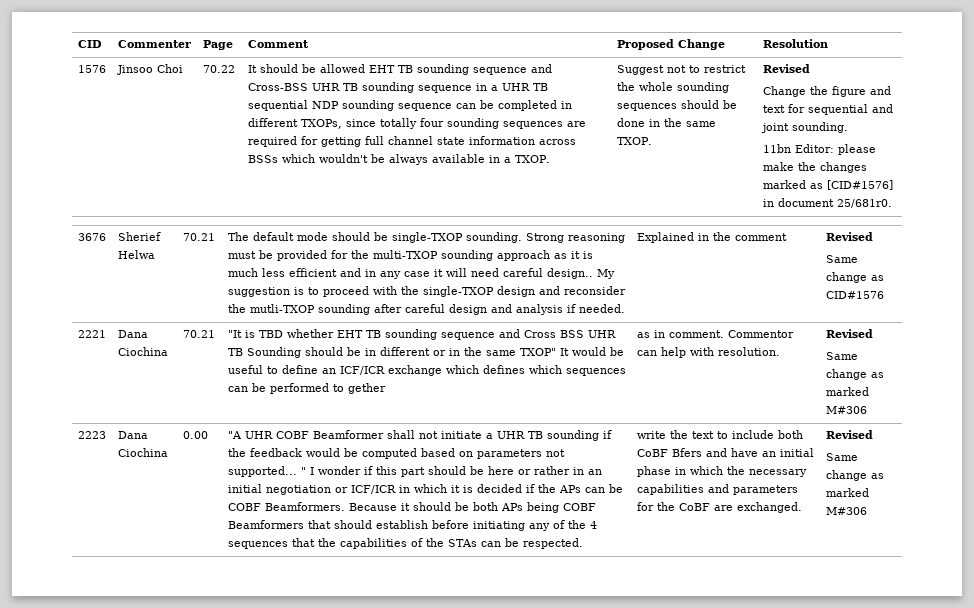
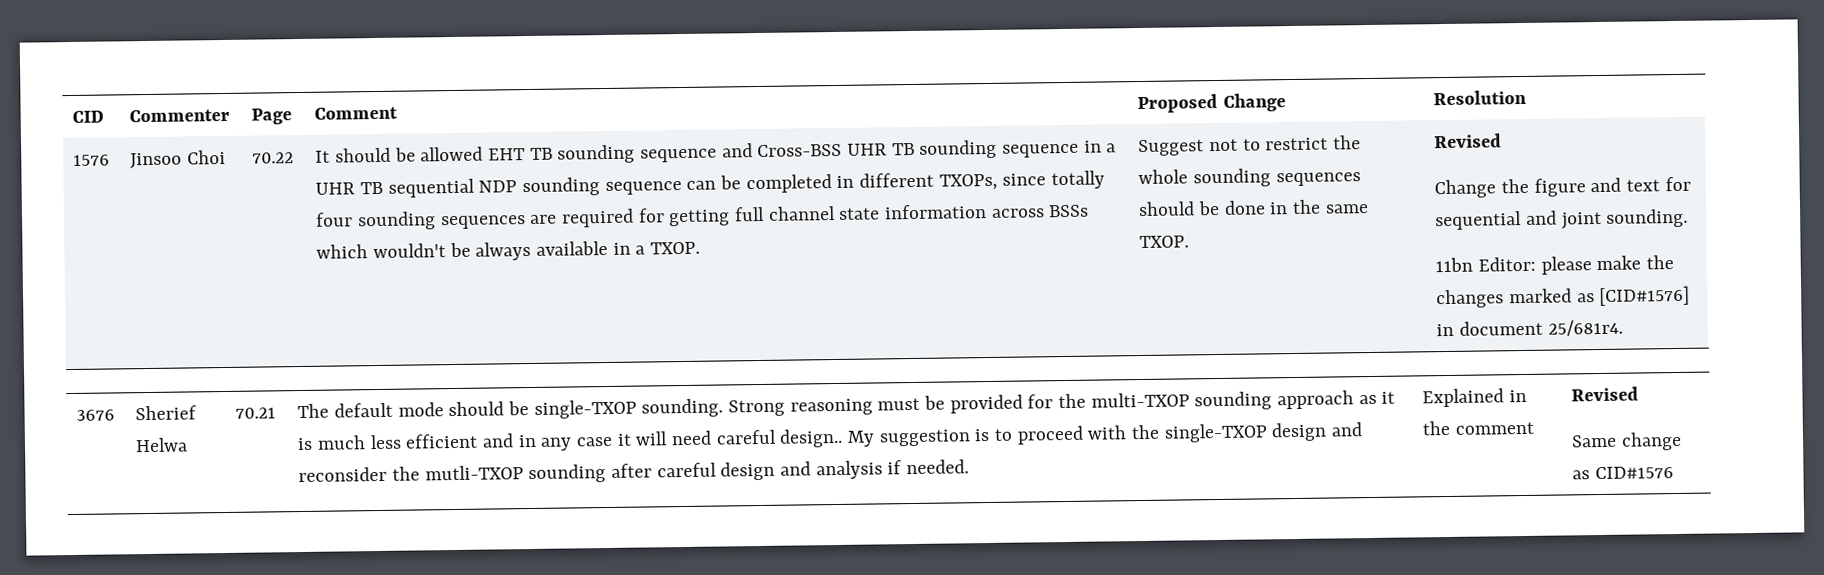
[836,199,892,208] 25/681r0. -> [1547,319,1623,337] 25/681r4.
[77,330,106,338] [117,330,148,338] [117,347,168,356] [182,330,215,338] [227,329,616,340] [227,347,624,358] [227,365,626,376] [227,383,386,394] [636,330,794,338] [636,347,780,358] [825,329,873,338] [825,352,858,360] [825,369,884,380] [825,387,869,396] [825,406,867,414] [77,431,106,439] [117,431,148,439] [117,448,168,457] [182,431,208,439] [227,430,612,441] [227,448,565,459] [227,466,602,477] [227,484,623,495] [227,502,596,513] [227,520,597,531] [227,538,583,549] [636,430,803,439] [636,448,814,457] [636,466,807,477] [636,484,798,495] [636,502,802,513] [825,430,873,439] [825,453,858,461] [825,470,884,481] [825,488,869,497] [825,507,867,515] // 2221 | Dana Ciochina | 70.21 | "It is TBD whether EHT TB sounding sequence and Cross BSS UHR TB Sounding should be in different or in the same TXOP" It would be useful to define an ICF/ICR exchange which defines which sequences can be performed to gether | as in comment. Commentor can help with resolution. | Revised // Same change as marked M#306 // 2223 | Dana Ciochina | 0.00 | "A UHR COBF Beamformer shall not initiate a UHR TB sounding if the feedback would be computed based on parameters not supported... " I wonder if this part should be here or rather in an initial negotiation or ICF/ICR in which it is decided if the APs can be COBF Beamformers. Because it should be both APs being COBF Beamformers that should establish before initiating any of the 4 sequences that the capabilities of the STAs can be respected. | write the text to include both CoBF Bfers and have an initial phase in which the necessary capabilities and parameters for the CoBF are exchanged. | Revised // Same change as marked M#306 -> (1675, 473) none

